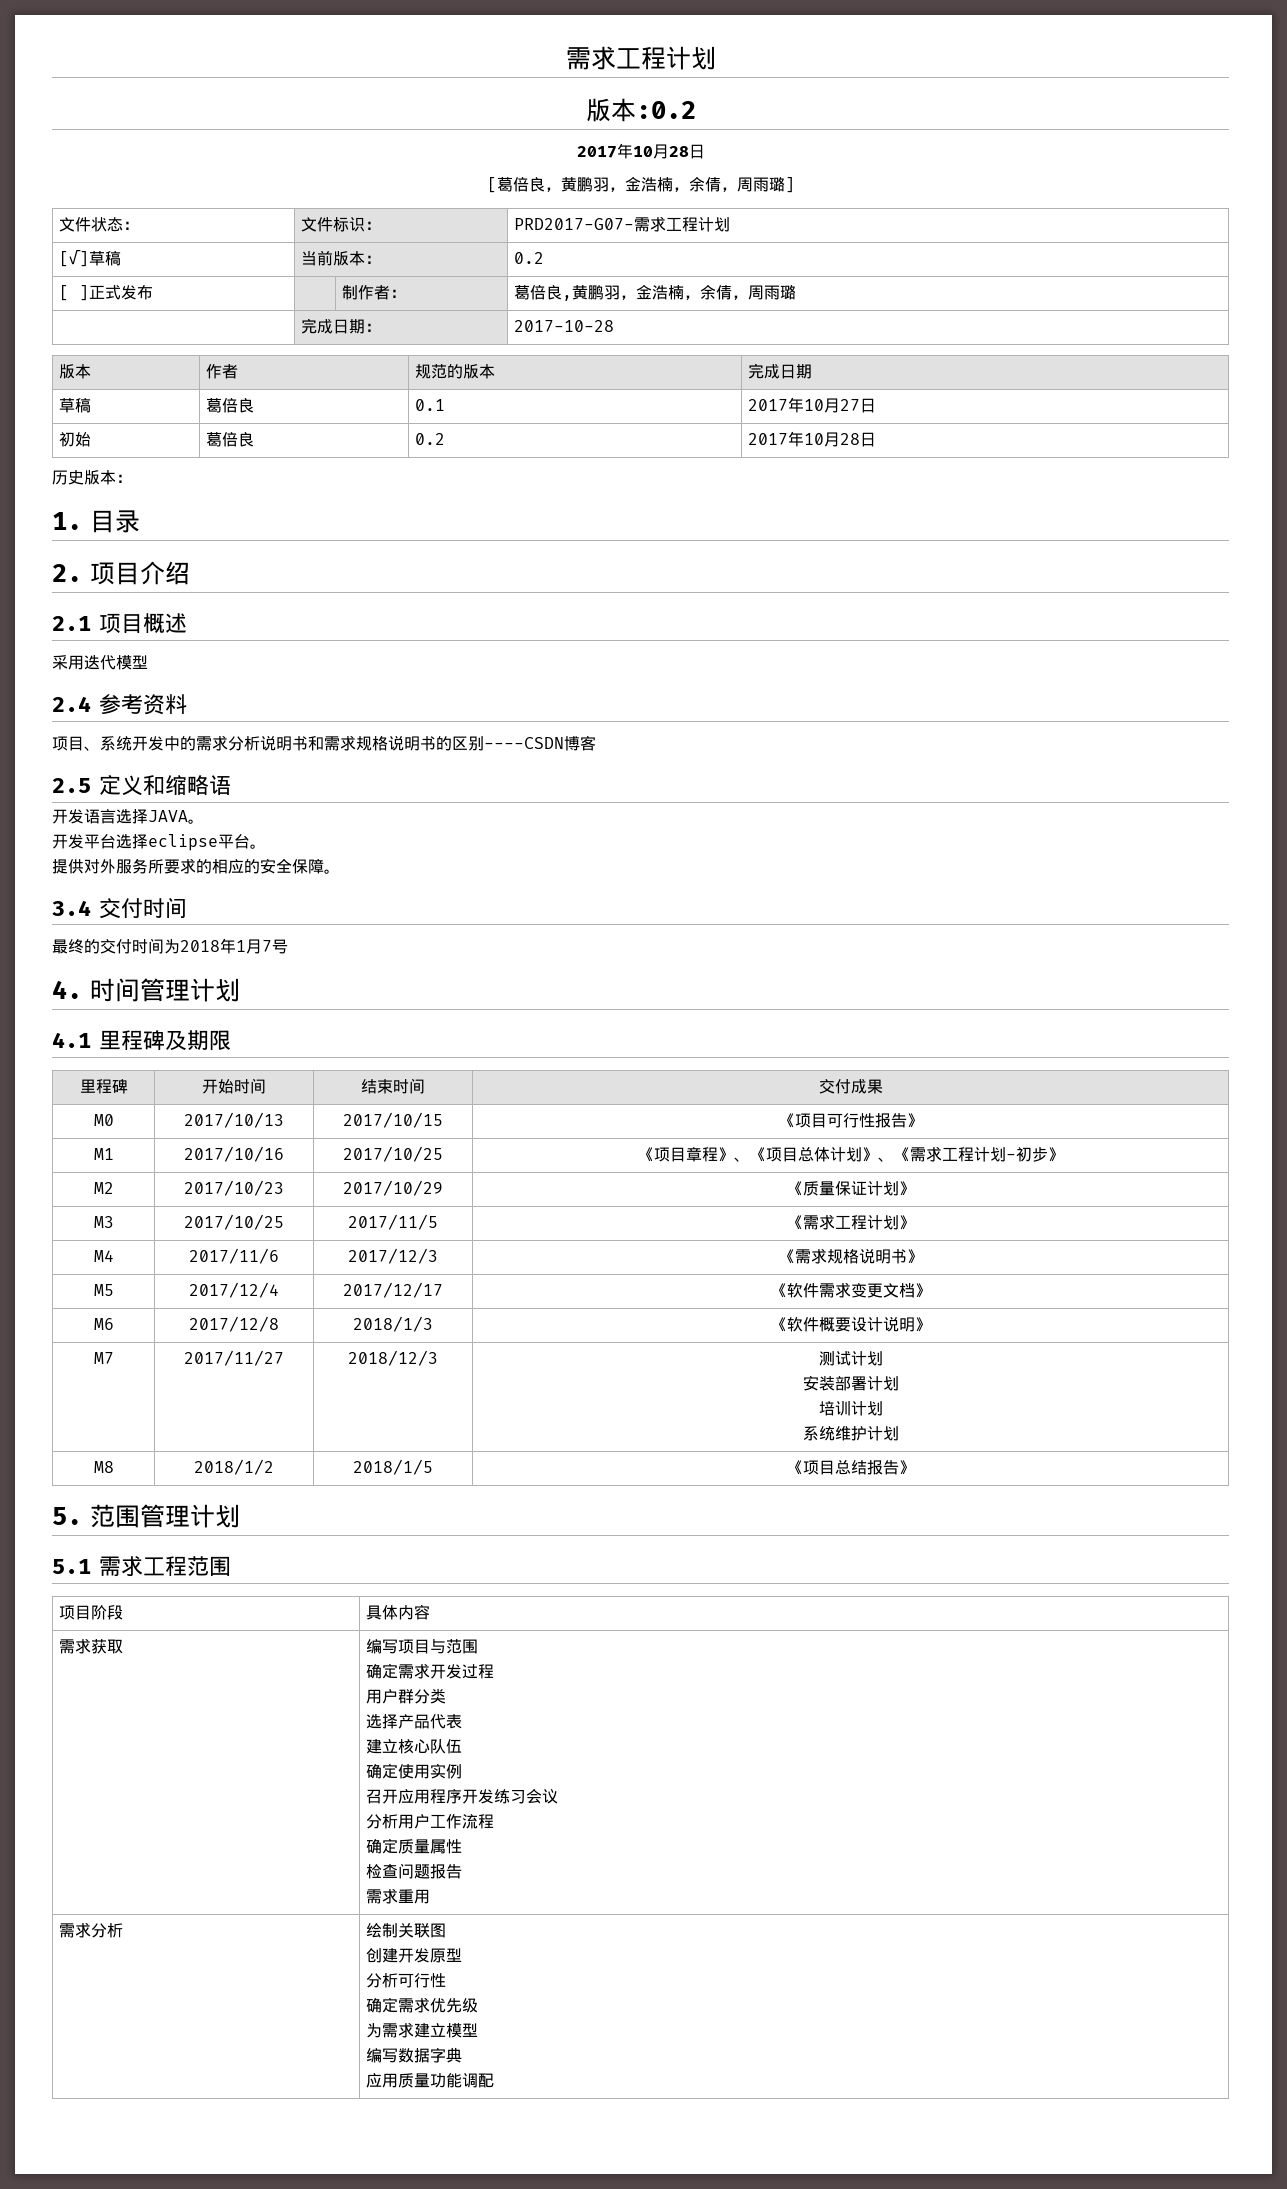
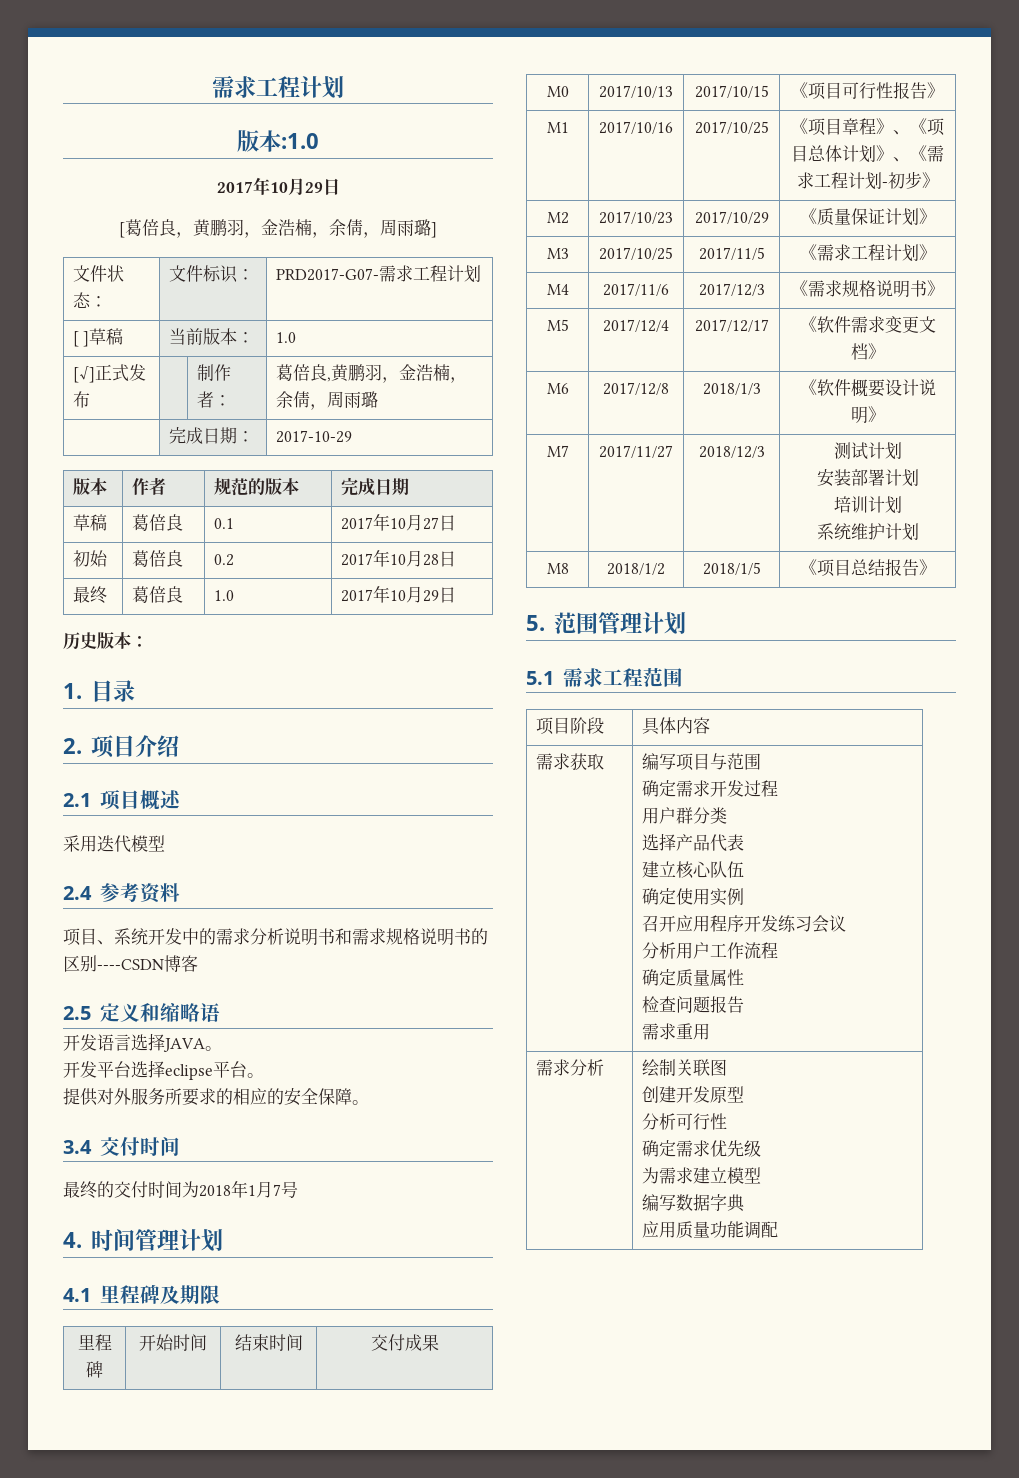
[635,101,696,119] [576,143,689,159] :0.2 // 2017年10月28 -> [281,133,319,149] [216,177,323,196] :1.0 // 2017年10月29
[58,250,89,267] [√] -> [72,331,90,347] [ ]
[513,252,544,264] [58,285,89,301] 0.2 // [ ] -> [275,332,296,343] [72,366,95,383] 1.0 // [√]
[513,320,614,332] 2017-10-28 -> [275,430,352,443] 2017-10-29
(876, 439) none -> [72,586,107,604] [131,586,183,603] [213,590,234,601] [340,585,456,603] // 最终 | 葛倍良 | 1.0 | 2017年10月29日

